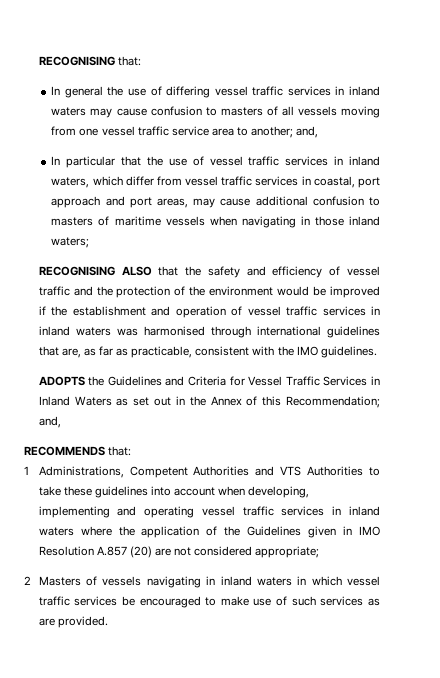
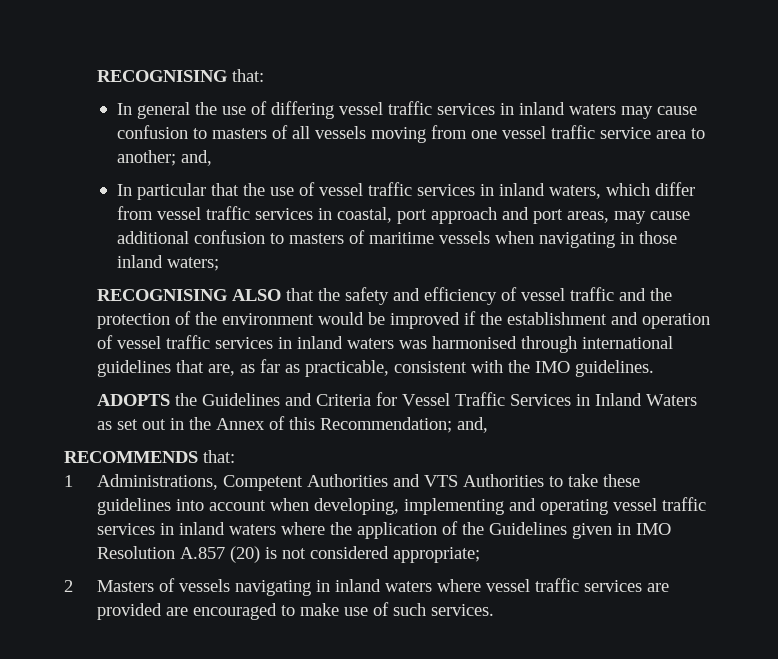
[155,548,172,556] are -> [264,547,277,559] is
[297,576,380,586] [38,596,135,606] in which vessel traffic services be -> [436,578,669,592] [96,603,188,620] where vessel traffic services are provided are
[320,596,380,606] [38,616,108,628] services as are provided. -> [430,604,494,616] services.

